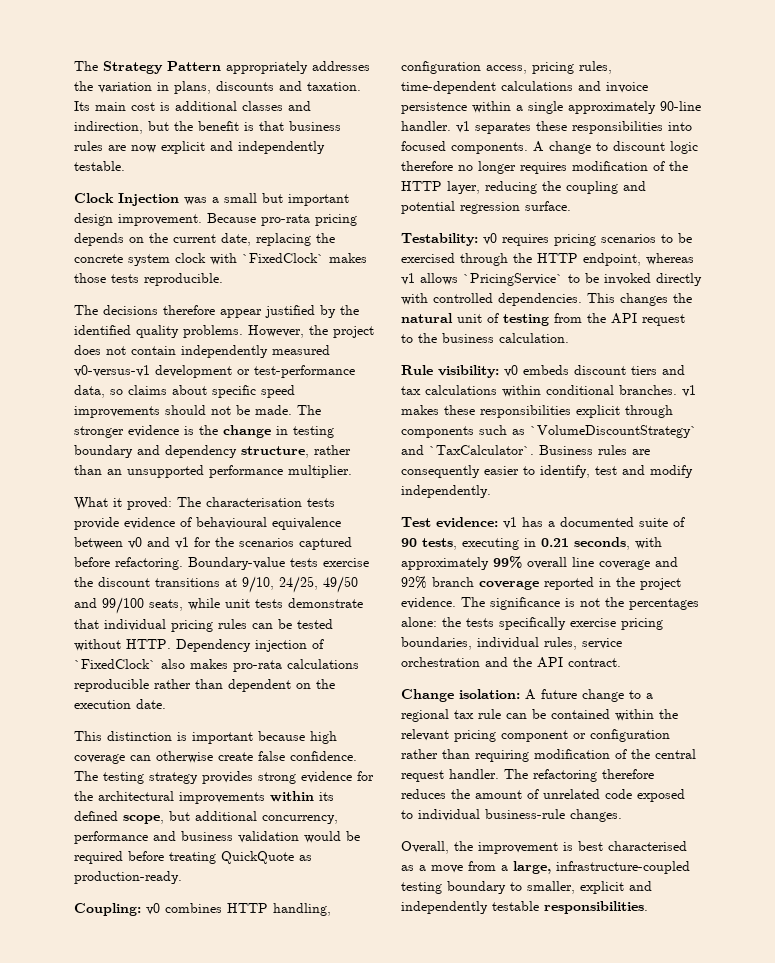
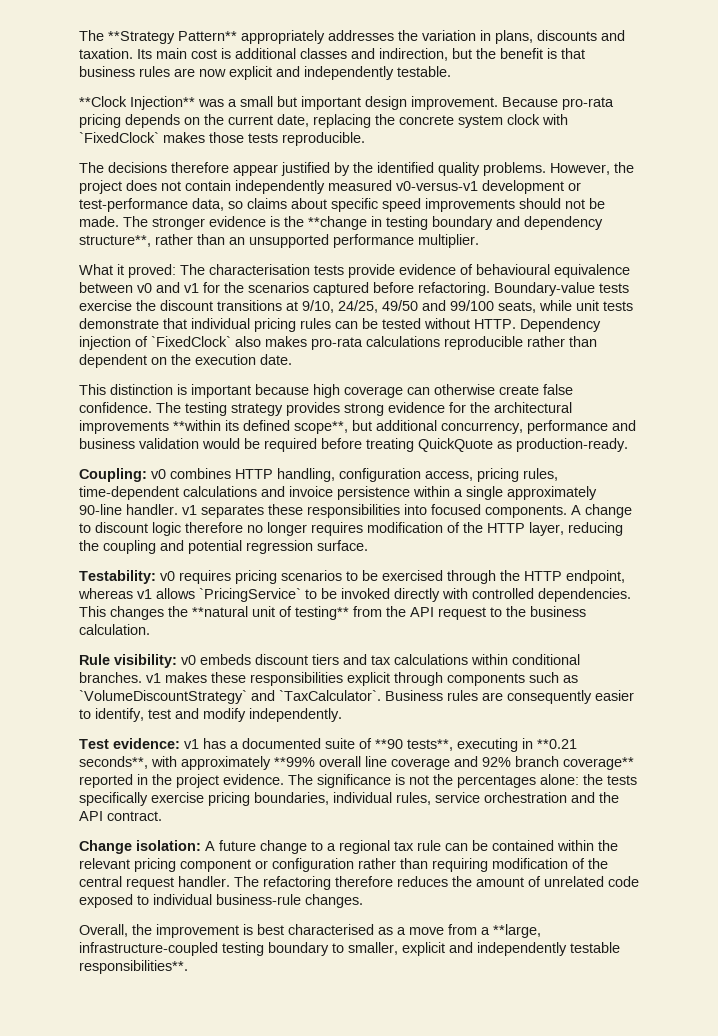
[74,61,221,74] The Strategy Pattern -> [79,30,237,44] The **Strategy Pattern**
[74,193,179,206] Clock Injection -> [79,96,195,110] **Clock Injection**
[223,425,271,438] change -> [308,216,367,230] **change
[241,446,309,458] structure, -> [79,235,151,247] structure**,
[270,791,314,802] within -> [173,420,221,431] **within
[123,815,164,824] scope, -> [294,421,348,434] scope**,
[401,313,453,323] natural -> [192,606,248,617] **natural
[503,314,549,326] testing -> [295,606,349,620] testing**
[401,537,630,550] 90 tests, executing in 0.21 seconds, -> [375,738,577,752] [79,756,148,769] **90 tests**, executing in **0.21 seconds**,
[493,556,522,568] 99% -> [274,757,315,767] **99%
[479,580,539,590] coverage -> [563,757,634,770] coverage**
[513,861,551,874] large, -> [493,924,541,938] **large,
[544,901,648,914] responsibilities. -> [79,960,188,974] responsibilities**.

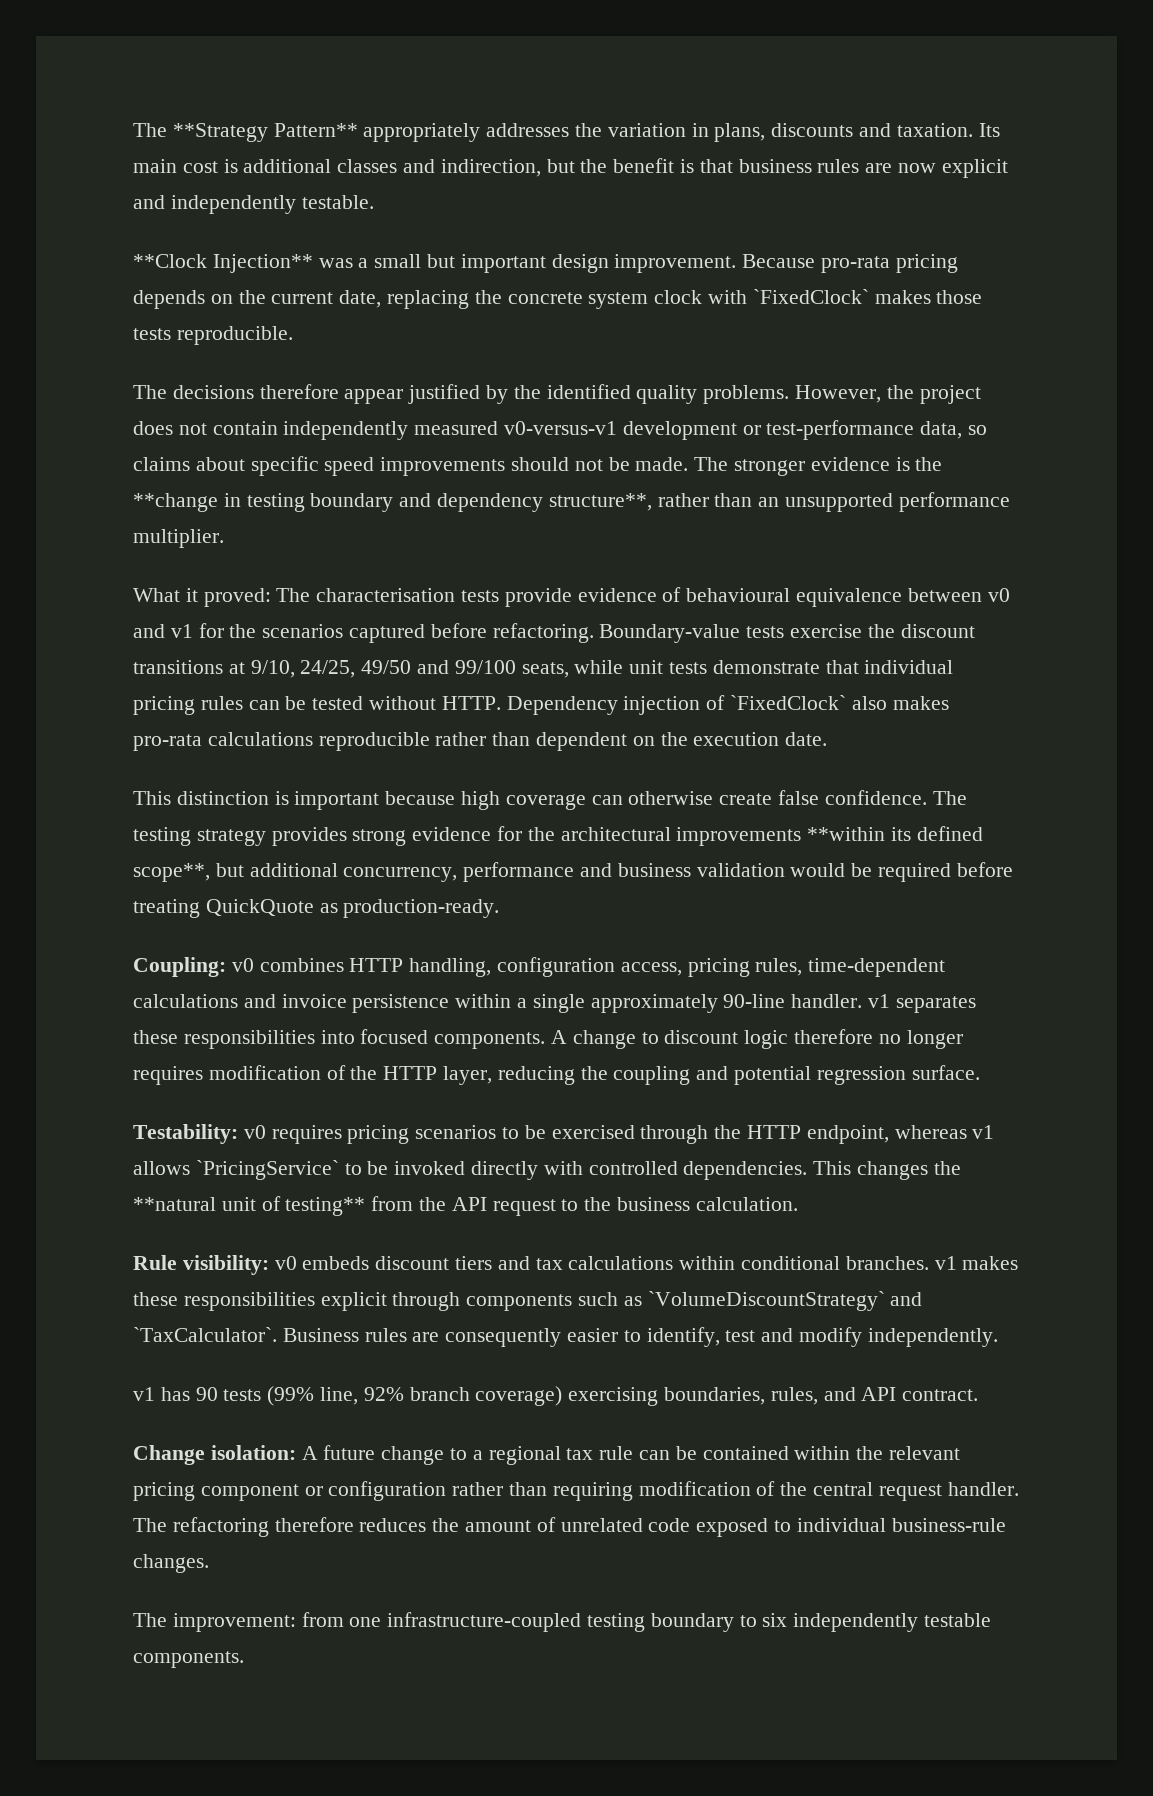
[79,738,577,752] [79,756,634,770] [79,774,637,788] [79,792,619,806] Test evidence: v1 has a documented suite of **90 tests**, executing in **0.21 seconds**, with approximately **99% overall line coverage and 92% branch coverage** reported in the project evidence. The significance is not the percentages alone: the tests specifically exercise pricing boundaries, individual rules, service orchestration and the -> [133,1386,856,1406] v1 has 90 tests (99% line, 92% branch coverage) exercising boundaries, rules, and
[79,924,541,938] Overall, the improvement is best characterised as a move from a **large, -> [133,1612,382,1632] The improvement: from one
[348,942,473,956] smaller, explicit and -> [762,1613,788,1627] six
[79,960,188,974] responsibilities**. -> [133,1651,244,1668] components.

